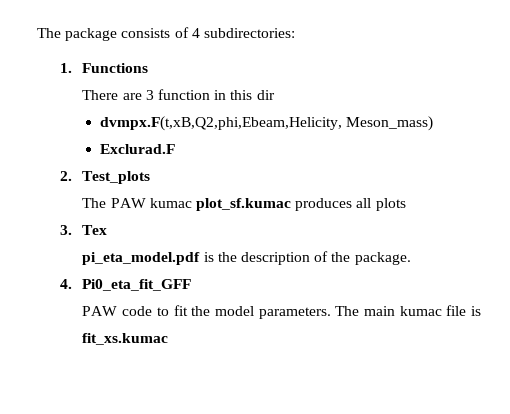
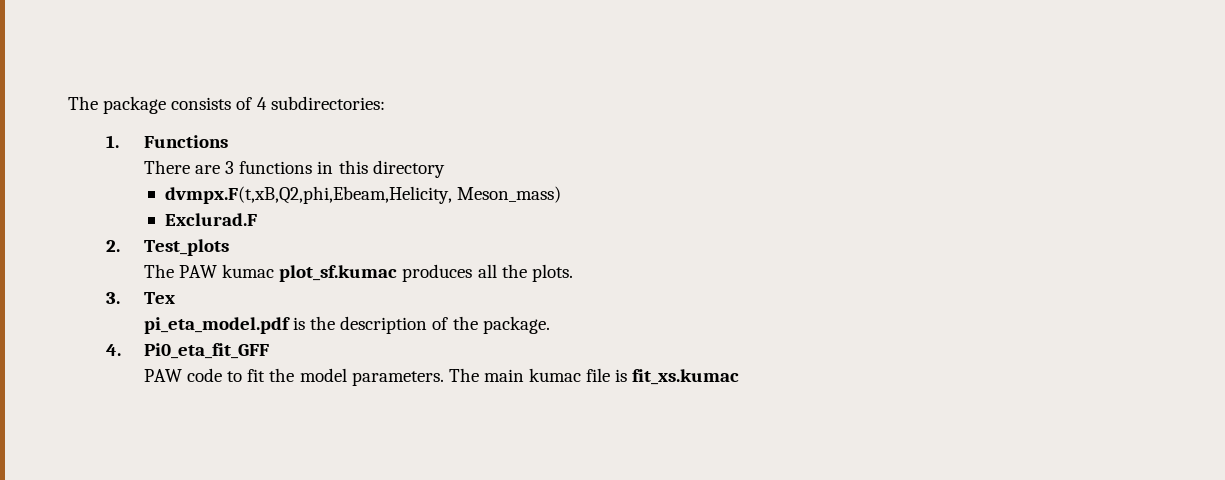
[158,89,211,100] function -> [239,161,313,174] functions
[256,90,275,100] dir -> [372,160,445,178] directory
[375,198,406,211] plots -> [501,264,573,282] the plots.

